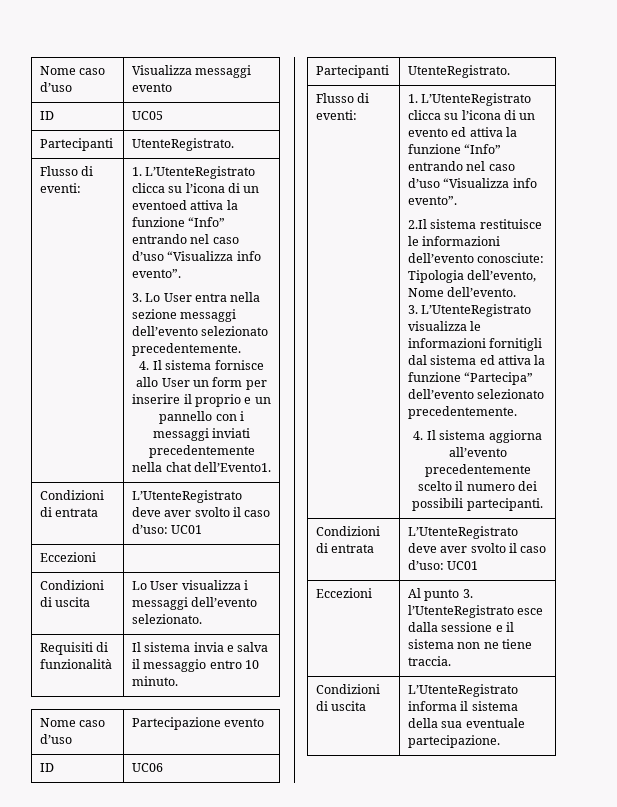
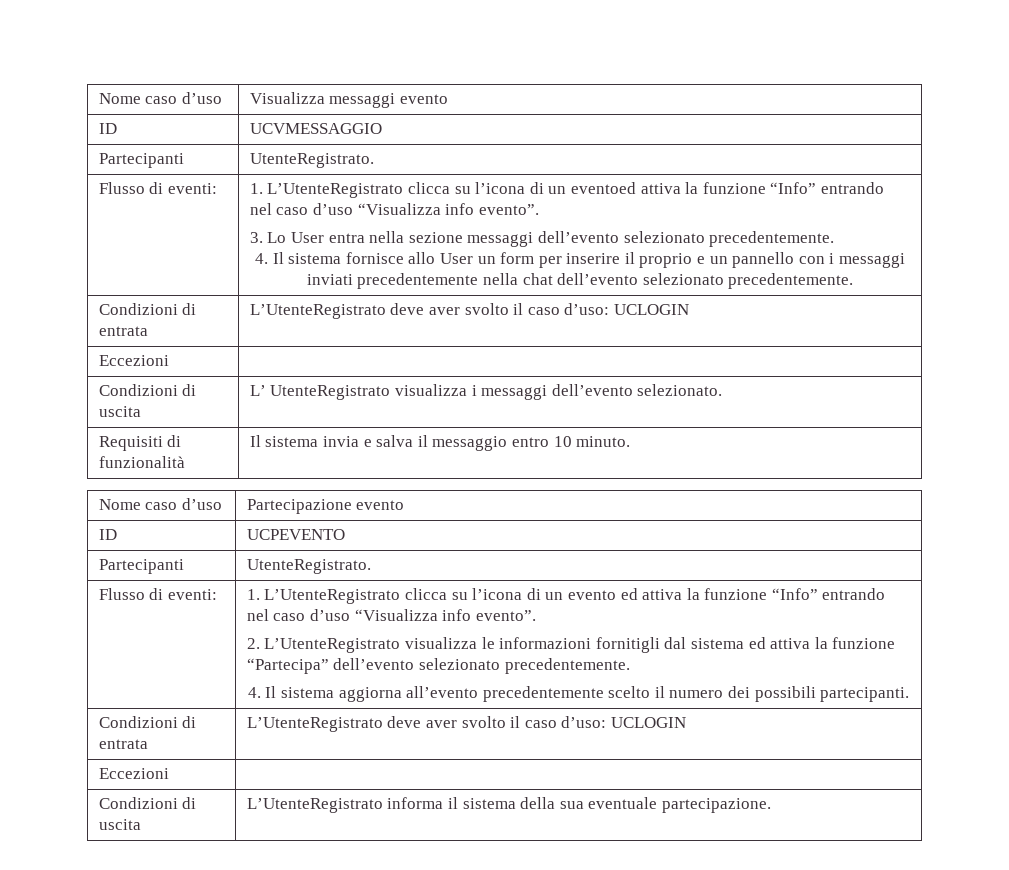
[131,111,163,120] UC05 -> [249,123,382,134] UCVMESSAGGIO
[193,462,271,472] dell’Evento1. -> [557,273,854,289] dell’evento selezionato precedentemente.
[171,525,203,534] [39,552,96,562] [39,580,104,590] [39,597,91,607] [131,581,179,590] UC01 // Eccezioni | // Condizioni di uscita | Lo User -> [613,304,689,315] [98,355,169,366] [98,384,197,396] [98,406,141,417] [249,385,391,400] UCLOGIN // Eccezioni | // Condizioni di uscita | L’ UtenteRegistrato
[131,763,163,772] UC06 -> [246,529,345,540] UCPEVENTO
[407,219,542,229] [407,236,501,246] [407,253,545,263] [407,270,537,283] [407,287,517,297] [407,305,418,314] 2.Il sistema restituisce le informazioni dell’evento conosciute: Tipologia dell’evento, Nome dell’evento. // 3. -> [246,638,260,649] 2.
[447,561,479,570] [315,588,372,598] [407,588,473,601] [407,605,544,618] [407,622,514,632] [407,639,532,649] [407,656,451,666] UC01 // Eccezioni | Al punto 3. l’UtenteRegistrato esce dalla sessione e il sistema non ne tiene traccia. -> [610,717,686,728] [98,768,169,779] UCLOGIN // Eccezioni |

